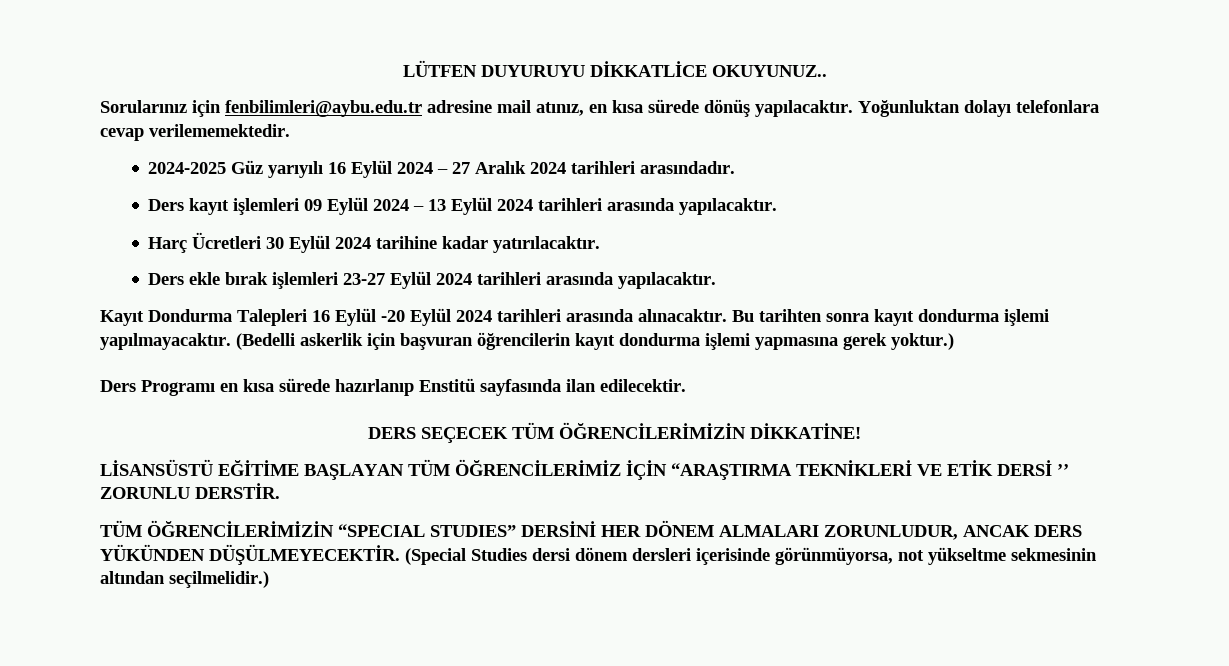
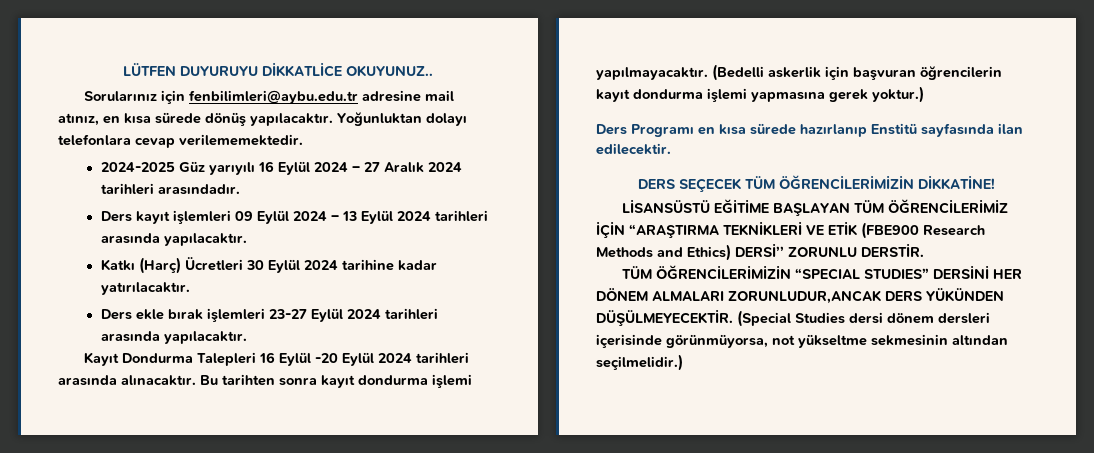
[148,237,188,253] Harç -> [100,257,181,274] Katkı (Harç)
[997,460,1069,476] DERSİ ’’ -> [861,222,985,239] [596,244,784,261] (FBE900 Research Methods and Ethics) DERSİ’’
[824,525,1030,540] ZORUNLUDUR, ANCAK -> [728,290,882,304] ZORUNLUDUR,ANCAK

